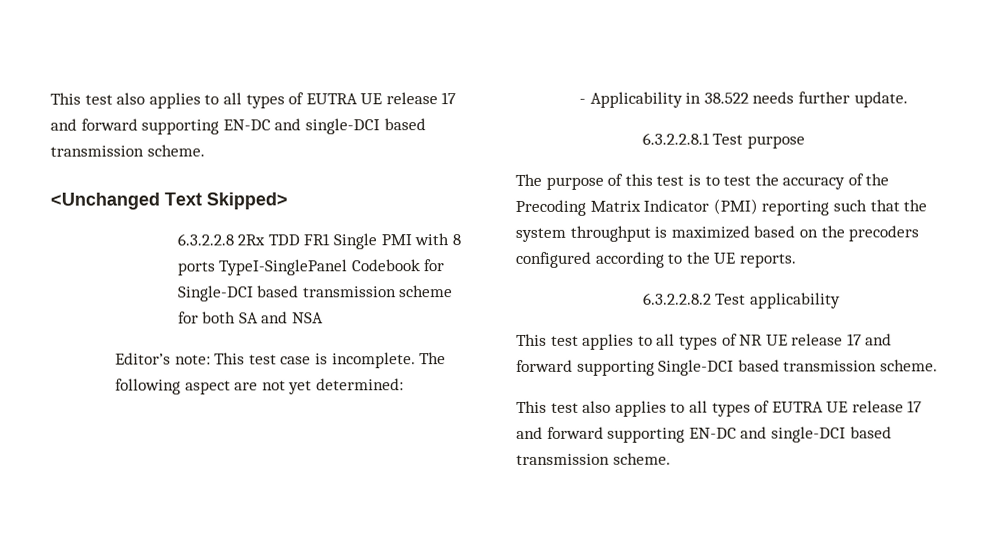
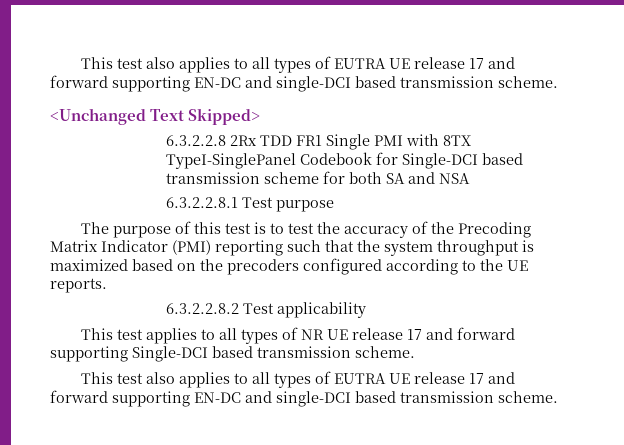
[451,234,461,246] [176,261,215,276] 8 ports -> [442,135,471,146] 8TX
[115,352,447,369] [115,378,405,395] [579,91,908,108] // Editor’s note: This test case is incomplete. The following aspect are not yet determined: // - Applicability in 38.522 needs further update. -> (470, 178) none

